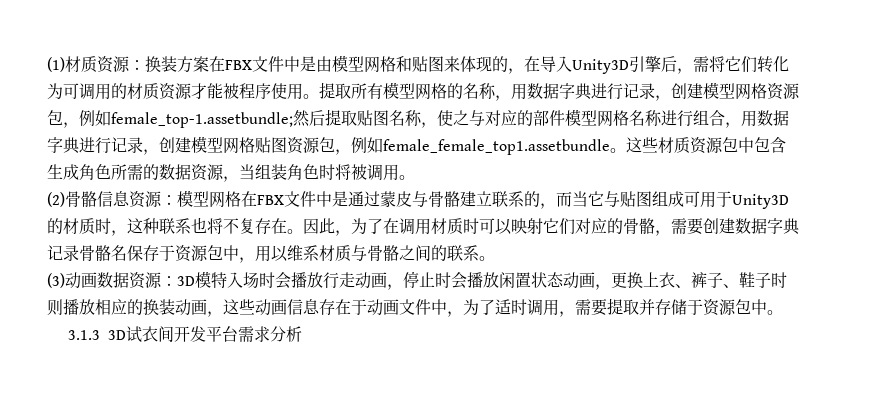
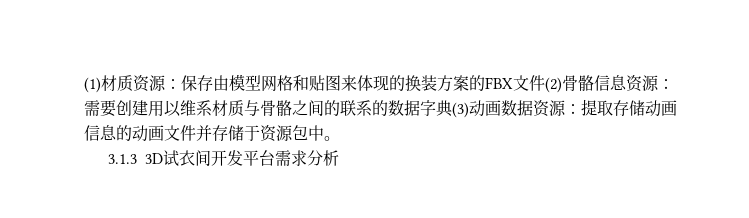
[144,56,316,73] 换装方案在FBX文件中是 -> [181,75,214,91] 保存
[507,56,789,74] [46,82,800,101] [46,109,789,128] [46,136,786,155] [46,164,415,182] ，在导入Unity3D引擎后，需将它们转化为可调用的材质资源才能被程序使用。提取所有模型网格的名称，用数据字典进行记录，创建模型网格资源包，例如female_top-1.assetbundle;然后提取贴图名称，使之与对应的部件模型网格名称进行组合，用数据字典进行记录，创建模型网格贴图资源包，例如female_female_top1.assetbundle。这些材质资源包中包含生成角色所需的数据资源，当组装角色时将被调用。 // -> [405,75,546,92] 换装方案的FBX文件
[176,190,789,209] [46,217,800,236] [46,245,255,263] 模型网格在FBX文件中是通过蒙皮与骨骼建立联系的，而当它与贴图组成可用于Unity3D的材质时，这种联系也将不复存在。因此，为了在调用材质时可以映射它们对应的骨骼，需要创建数据字典记录骨骼名保存于资源包中， -> [84,100,149,117] 需要创建
[478,256,495,261] 。 // -> [372,100,454,117] 的数据字典
[176,271,787,290] [46,299,255,317] 3D模特入场时会播放行走动画，停止时会播放闲置状态动画，更换上衣、裤子、鞋子时则播放相应的换装动画，这些 -> [581,99,646,116] 提取存储
[318,299,367,315] 存在于 -> [116,125,133,141] 的
[430,298,639,317] 中，为了适时调用，需要提取 -> (197, 133) none

